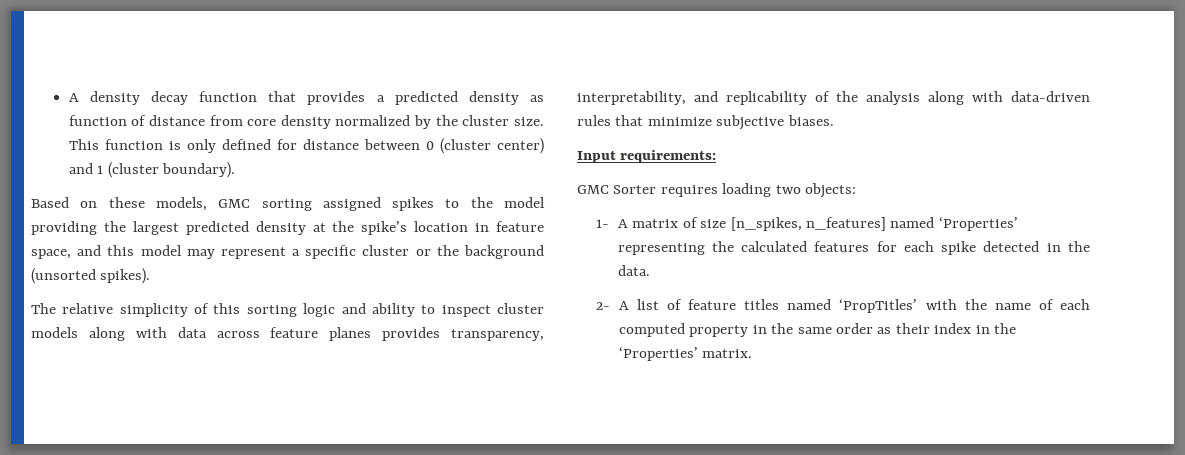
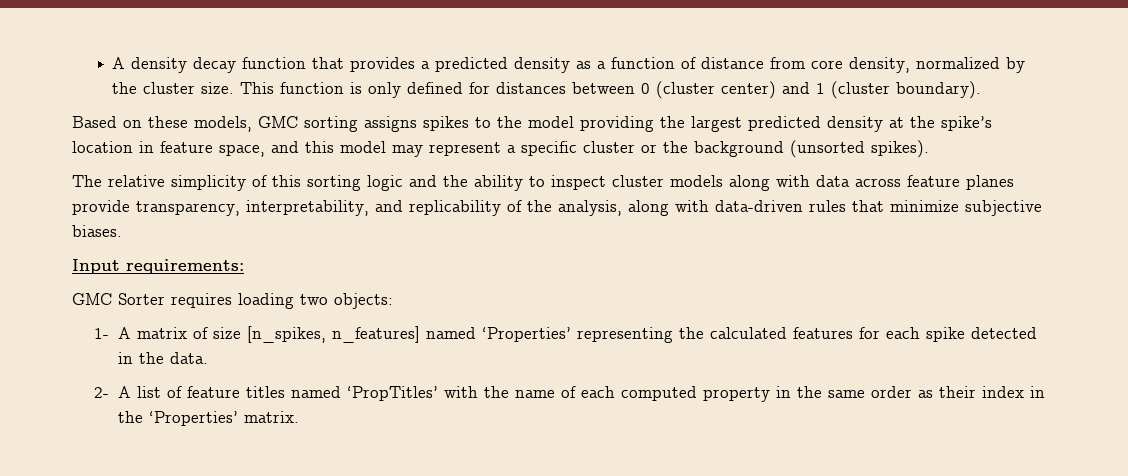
(544, 98) none -> [597,61,607,69] a
[280,115,331,129] density -> [849,57,911,73] density,
[302,139,359,150] distance -> [496,82,567,94] distances
[322,197,381,211] assigned -> [364,116,417,132] assigns
(366, 308) none -> [443,175,468,187] the
[382,327,441,341] provides -> [72,200,130,215] provide
[866,91,920,105] analysis -> [558,200,622,216] analysis,

